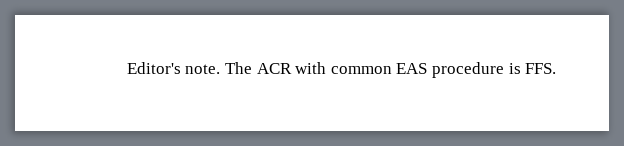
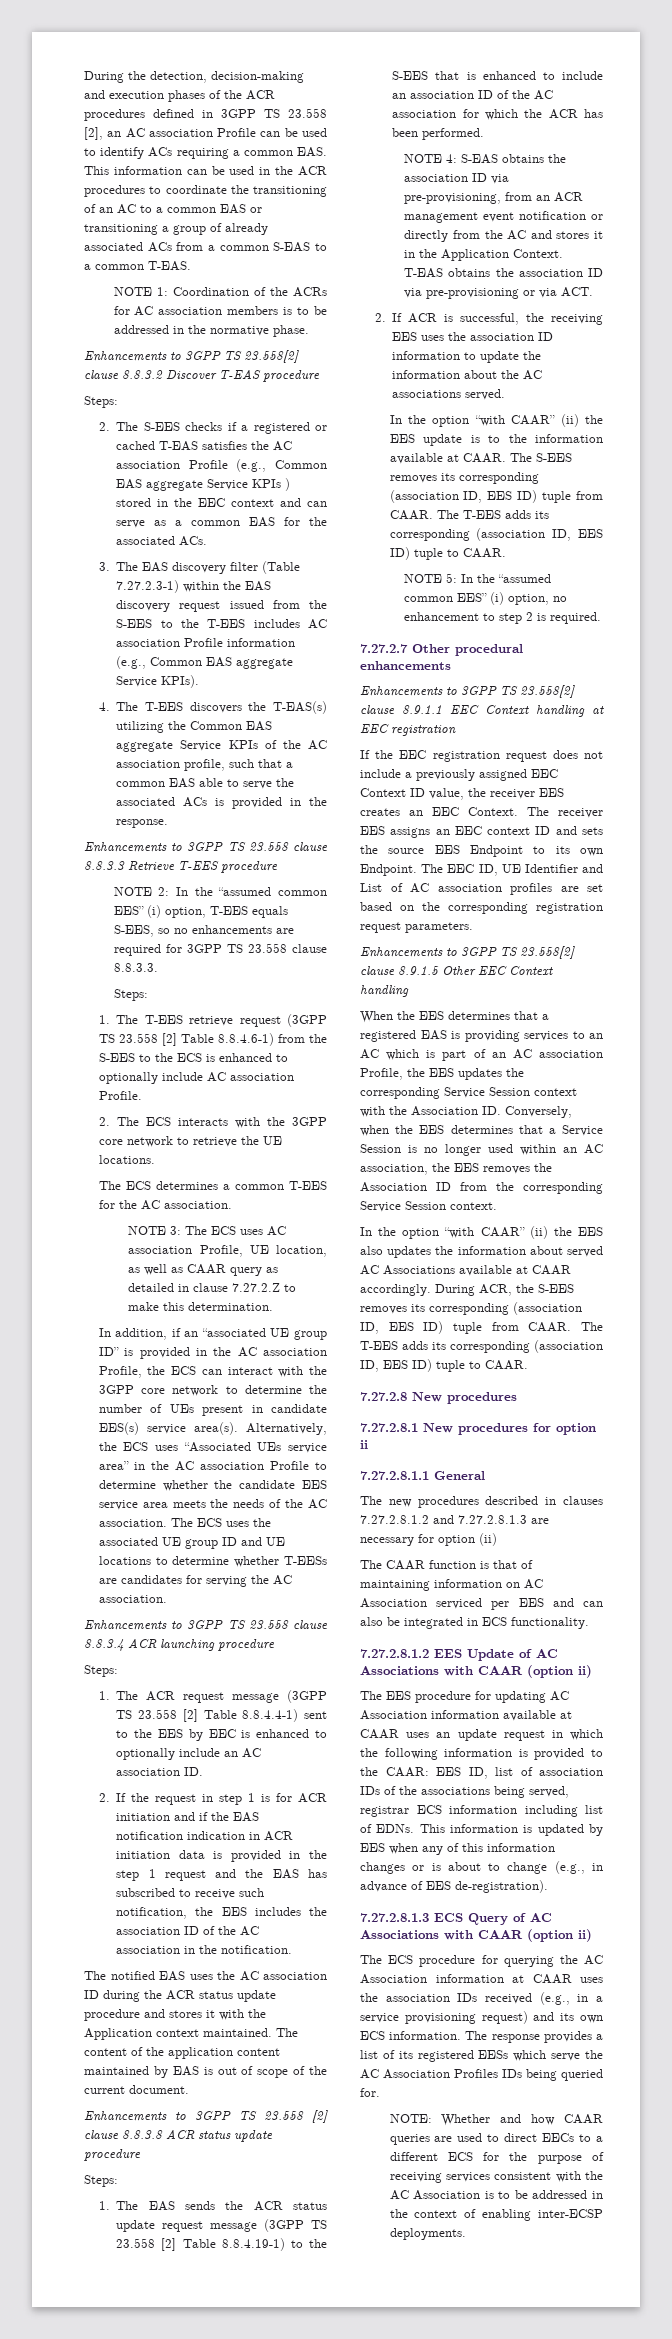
[126,62,557,78] Editor's note. The ACR with common EAS procedure is FFS. -> [84,71,304,83] [84,90,275,102] [84,108,327,121] [84,127,327,140] [84,147,327,159] [84,166,327,176] [84,185,327,197] [84,204,262,214] [84,223,268,235] [84,242,327,252] [84,261,191,271] [113,287,327,297] [113,306,328,316] [113,325,309,337] [84,350,299,363] [84,369,320,382] [84,396,118,408] [98,422,327,434] [116,441,293,451] [116,459,327,472] [116,478,291,491] [116,498,327,507] [116,517,327,528] [116,536,208,546] [98,561,301,574] [116,580,272,593] [116,600,327,612] [116,619,327,629] [116,638,296,647] [116,656,294,669] [116,675,200,688] [98,701,327,714] [116,721,273,733] [116,740,327,752] [116,759,294,771] [116,778,295,789] [116,797,327,809] [116,819,169,828] [84,842,328,852] [84,861,278,873] [113,887,327,896] [113,905,288,918] [113,925,294,937] [113,943,327,956] [113,963,158,972] [113,989,148,1001] [98,1014,327,1027] [98,1033,327,1046] [98,1053,288,1062] [98,1072,294,1084] [98,1091,142,1100] [98,1117,327,1128] [98,1136,282,1147] [98,1155,155,1164] [98,1181,327,1190] [98,1200,232,1210] [128,1226,287,1236] [128,1245,327,1257] [128,1264,279,1276] [128,1283,297,1292] [128,1302,274,1311] [98,1328,327,1340] [98,1347,327,1359] [98,1366,327,1378] [98,1385,327,1396] [98,1404,327,1416] [98,1422,327,1435] [98,1442,327,1453] [98,1461,327,1471] [98,1480,327,1491] [98,1499,327,1510] [98,1518,271,1527] [98,1537,285,1549] [98,1556,327,1567] [98,1575,292,1587] [98,1595,167,1603] [84,1620,328,1630] [84,1638,275,1651] [84,1665,118,1677] [98,1690,327,1703] [116,1709,327,1722] [116,1729,327,1741] [116,1748,262,1760] [116,1767,204,1776] [98,1793,327,1805] [116,1812,260,1822] [116,1831,294,1841] [116,1850,327,1862] [116,1869,327,1881] [116,1888,265,1899] [116,1907,327,1919] [116,1926,260,1936] [116,1945,293,1954] [84,1971,327,1981] [84,1990,276,2002] [84,2009,266,2021] [84,2028,298,2040] [84,2047,280,2059] [84,2066,327,2078] [84,2085,189,2094] [84,2110,328,2123] [84,2129,273,2142] [84,2149,141,2161] [84,2175,118,2187] [98,2201,328,2211] [116,2219,327,2232] [116,2238,327,2251] [392,71,603,80] [392,90,554,100] [392,109,603,120] [392,128,485,140] [404,154,567,164] [404,173,510,184] [404,192,584,204] [404,211,603,223] [404,230,603,242] [404,249,564,261] [404,268,603,278] [404,287,594,299] [374,313,603,325] [392,332,554,341] [392,351,542,363] [392,370,543,380] [392,389,506,400] [389,414,603,427] [389,434,603,446] [389,453,572,464] [389,472,539,484] [389,490,603,503] [389,510,549,520] [389,528,603,541] [389,547,506,560] [404,573,552,583] [404,592,568,605] [404,612,602,624] [360,644,523,656] [360,661,451,670] [360,685,575,698] [360,705,604,717] [360,724,456,736] [360,750,603,762] [360,769,558,781] [360,788,564,800] [360,807,603,818] [360,826,603,838] [360,845,603,857] [360,864,603,876] [360,883,603,895] [360,902,603,914] [360,922,473,933] [360,946,575,959] [360,966,553,976] [360,985,409,997] [360,1011,549,1023] [360,1030,603,1042] [360,1049,603,1061] [360,1068,524,1080] [360,1087,577,1099] [360,1106,572,1118] [360,1125,603,1136] [360,1144,603,1156] [360,1163,552,1175] [360,1182,603,1194] [360,1201,497,1212] [360,1226,603,1239] [360,1246,603,1258] [360,1265,571,1276] [360,1284,574,1296] [360,1302,582,1315] [360,1321,603,1334] [360,1340,603,1353] [360,1359,528,1372] [360,1392,517,1404] [360,1423,596,1435] [360,1440,368,1449] [360,1471,485,1480] [360,1496,603,1508] [360,1515,549,1524] [360,1533,497,1546] [360,1560,533,1570] [360,1579,543,1591] [360,1598,603,1610] [360,1617,589,1629] [360,1649,558,1661] [360,1665,592,1678] [360,1691,569,1703] [360,1710,572,1721] [360,1729,603,1741] [360,1748,603,1760] [360,1767,603,1779] [360,1786,569,1798] [360,1805,603,1817] [360,1824,603,1836] [360,1843,555,1855] [360,1861,603,1874] [360,1880,548,1893] [360,1913,552,1925] [360,1929,592,1942] [360,1955,603,1967] [360,1974,603,1984] [360,1992,603,2005] [360,2011,603,2024] [360,2031,603,2043] [360,2050,603,2062] [360,2069,603,2081] [360,2088,380,2097] [389,2114,603,2126] [389,2133,603,2145] [389,2152,604,2164] [389,2171,603,2183] [389,2190,603,2200] [389,2209,603,2221] [389,2228,466,2240] During the detection, decision-making and execution phases of the ACR procedures defined in 3GPP TS 23.558 [2], an AC association Profile can be used to identify ACs requiring a common EAS. This information can be used in the ACR procedures to coordinate the transitioning of an AC to a common EAS or transitioning a group of already associated ACs from a common S-EAS to a common T-EAS. // NOTE 1: Coordination of the ACRs for AC association members is to be addressed in the normative phase. // Enhancements to 3GPP TS 23.558[2] clause 8.8.3.2 Discover T-EAS procedure // Steps: // 2. The S-EES checks if a registered or cached T-EAS satisfies the AC association Profile (e.g., Common EAS aggregate Service KPIs ) stored in the EEC context and can serve as a common EAS for the associated ACs. // 3. The EAS discovery filter (Table 7.27.2.3-1) within the EAS discovery request issued from the S-EES to the T-EES includes AC association Profile information (e.g., Common EAS aggregate Service KPIs). // 4. The T-EES discovers the T-EAS(s) utilizing the Common EAS aggregate Service KPIs of the AC association profile, such that a common EAS able to serve the associated ACs is provided in the response. // Enhancements to 3GPP TS 23.558 clause 8.8.3.3 Retrieve T-EES procedure // NOTE 2: In the “assumed common EES” (i) option, T-EES equals S-EES, so no enhancements are required for 3GPP TS 23.558 clause 8.8.3.3. // Steps: // 1. The T-EES retrieve request (3GPP TS 23.558 [2] Table 8.8.4.6-1) from the S-EES to the ECS is enhanced to optionally include AC association Profile. // 2. The ECS interacts with the 3GPP core network to retrieve the UE locations. // The ECS determines a common T-EES for the AC association. // NOTE 3: The ECS uses AC association Profile, UE location, as well as CAAR query as detailed in clause 7.27.2.Z to make this determination. // In addition, if an “associated UE group ID” is provided in the AC association Profile, the ECS can interact with the 3GPP core network to determine the number of UEs present in candidate EES(s) service area(s). Alternatively, the ECS uses “Associated UEs service area” in the AC association Profile to determine whether the candidate EES service area meets the needs of the AC association. The ECS uses the associated UE group ID and UE locations to determine whether T-EESs are candidates for serving the AC association. // Enhancements to 3GPP TS 23.558 clause 8.8.3.4 ACR launching procedure // Steps: // 1. The ACR request message (3GPP TS 23.558 [2] Table 8.8.4.4-1) sent to the EES by EEC is enhanced to optionally include an AC association ID. // 2. If the request in step 1 is for ACR initiation and if the EAS notification indication in ACR initiation data is provided in the step 1 request and the EAS has subscribed to receive such notification, the EES includes the association ID of the AC association in the notification. // The notified EAS uses the AC association ID during the ACR status update procedure and stores it with the Application context maintained. The content of the application content maintained by EAS is out of scope of the current document. // Enhancements to 3GPP TS 23.558 [2] clause 8.8.3.8 ACR status update procedure // Steps: // 1. The EAS sends the ACR status update request message (3GPP TS 23.558 [2] Table 8.8.4.19-1) to the S-EES that is enhanced to include an association ID of the AC association for which the ACR has been performed. // NOTE 4: S-EAS obtains the association ID via pre-provisioning, from an ACR management event notification or directly from the AC and stores it in the Application Context. T-EAS obtains the association ID via pre-provisioning or via ACT. // 2. If ACR is successful, the receiving EES uses the association ID information to update the information about the AC associations served. // In the option “with CAAR” (ii) the EES update is to the information available at CAAR. The S-EES removes its corresponding (association ID, EES ID) tuple from CAAR. The T-EES adds its corresponding (association ID, EES ID) tuple to CAAR. // NOTE 5: In the “assumed common EES” (i) option, no enhancement to step 2 is required. // 7.27.2.7 Other procedural enhancements // Enhancements to 3GPP TS 23.558[2] clause 8.9.1.1 EEC Context handling at EEC registration // If the EEC registration request does not include a previously assigned EEC Context ID value, the receiver EES creates an EEC Context. The receiver EES assigns an EEC context ID and sets the source EES Endpoint to its own Endpoint. The EEC ID, UE Identifier and List of AC association profiles are set based on the corresponding registration request parameters. // Enhancements to 3GPP TS 23.558[2] clause 8.9.1.5 Other EEC Context handling // When the EES determines that a registered EAS is providing services to an AC which is part of an AC association Profile, the EES updates the corresponding Service Session context with the Association ID. Conversely, when the EES determines that a Service Session is no longer used within an AC association, the EES removes the Association ID from the corresponding Service Session context. // In the option “with CAAR” (ii) the EES also updates the information about served AC Associations available at CAAR accordingly. During ACR, the S-EES removes its corresponding (association ID, EES ID) tuple from CAAR. The T-EES adds its corresponding (association ID, EES ID) tuple to CAAR. // 7.27.2.8 New procedures // 7.27.2.8.1 New procedures for option ii // 7.27.2.8.1.1 General // The new procedures described in clauses 7.27.2.8.1.2 and 7.27.2.8.1.3 are necessary for option (ii) // The CAAR function is that of maintaining information on AC Association serviced per EES and can also be integrated in ECS functionality. // 7.27.2.8.1.2 EES Update of AC Associations with CAAR (option ii) // The EES procedure for updating AC Association information available at CAAR uses an update request in which the following information is provided to the CAAR: EES ID, list of association IDs of the associations being served, registrar ECS information including list of EDNs. This information is updated by EES when any of this information changes or is about to change (e.g., in advance of EES de-registration). // 7.27.2.8.1.3 ECS Query of AC Associations with CAAR (option ii) // The ECS procedure for querying the AC Association information at CAAR uses the association IDs received (e.g., in a service provisioning request) and its own ECS information. The response provides a list of its registered EESs which serve the AC Association Profiles IDs being queried for. // NOTE: Whether and how CAAR queries are used to direct EECs to a different ECS for the purpose of receiving services consistent with the AC Association is to be addressed in the context of enabling inter-ECSP deployments.

